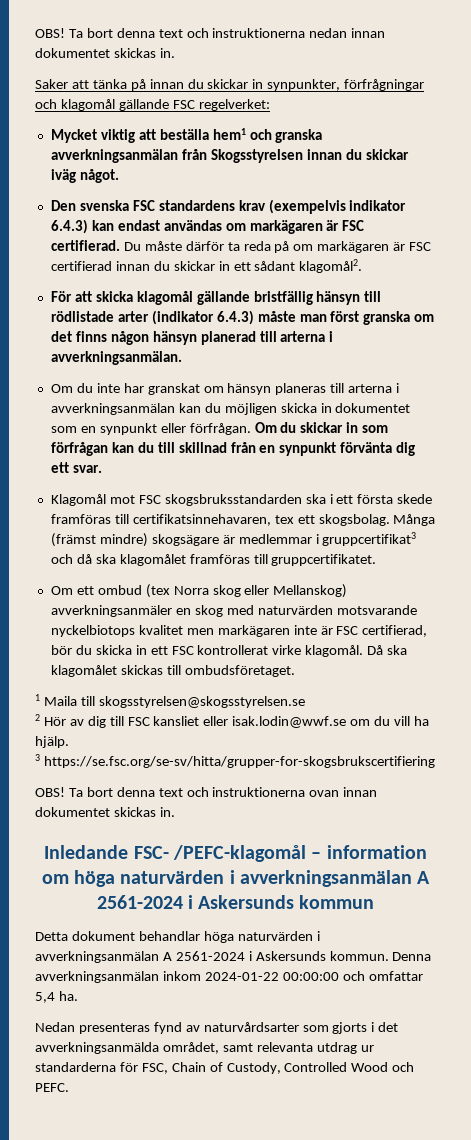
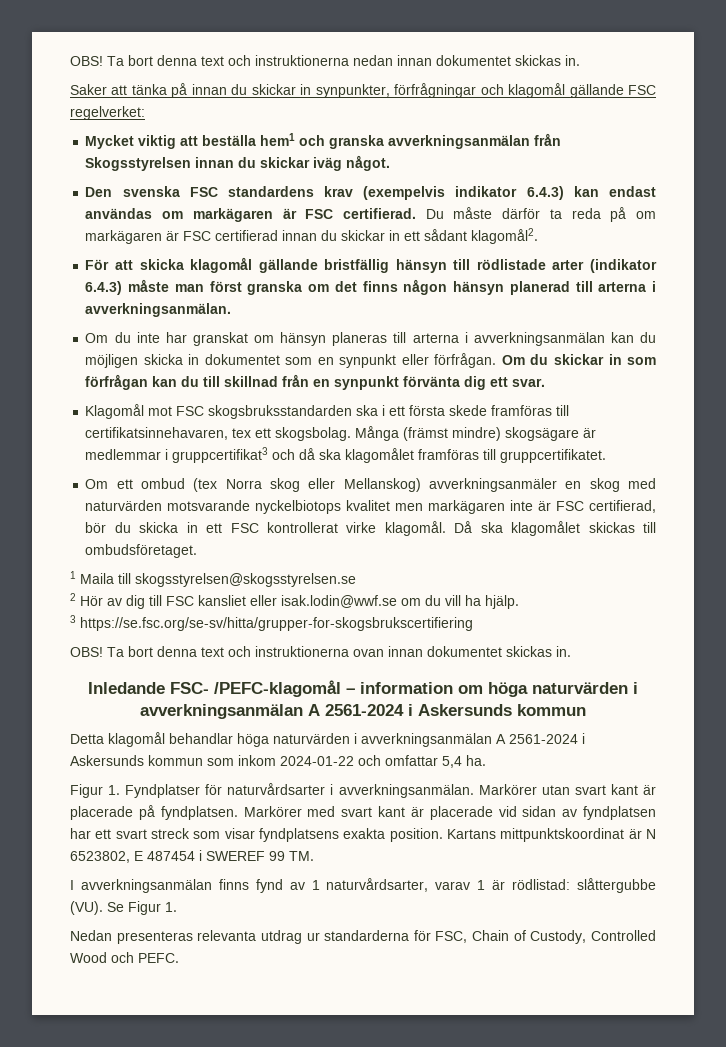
[71,931,135,941] dokument -> [108,732,165,747] klagomål
[329,951,432,961] [35,971,159,983] kommun. Denna avverkningsanmälan -> [148,755,234,766] kommun som
[282,972,339,981] 00:00:00 -> (354, 761) none
[35,1022,399,1034] [35,1042,253,1054] Nedan presenteras fynd av naturvårdsarter som gjorts i det avverkningsanmälda området, samt -> [70,783,656,798] [70,805,656,820] [70,828,656,842] [70,850,314,863] [70,878,657,893] [70,901,177,915] [70,930,193,944] Figur 1. Fyndplatser för naturvårdsarter i avverkningsanmälan. Markörer utan svart kant är placerade på fyndplatsen. Markörer med svart kant är placerade vid sidan av fyndplatsen har ett svart streck som visar fyndplatsens exakta position. Kartans mittpunktskoordinat är N 6523802, E 487454 i SWEREF 99 TM. // I avverkningsanmälan finns fynd av 1 naturvårdsarter, varav 1 är rödlistad: slåttergubbe (VU). Se Figur 1. // Nedan presenteras

